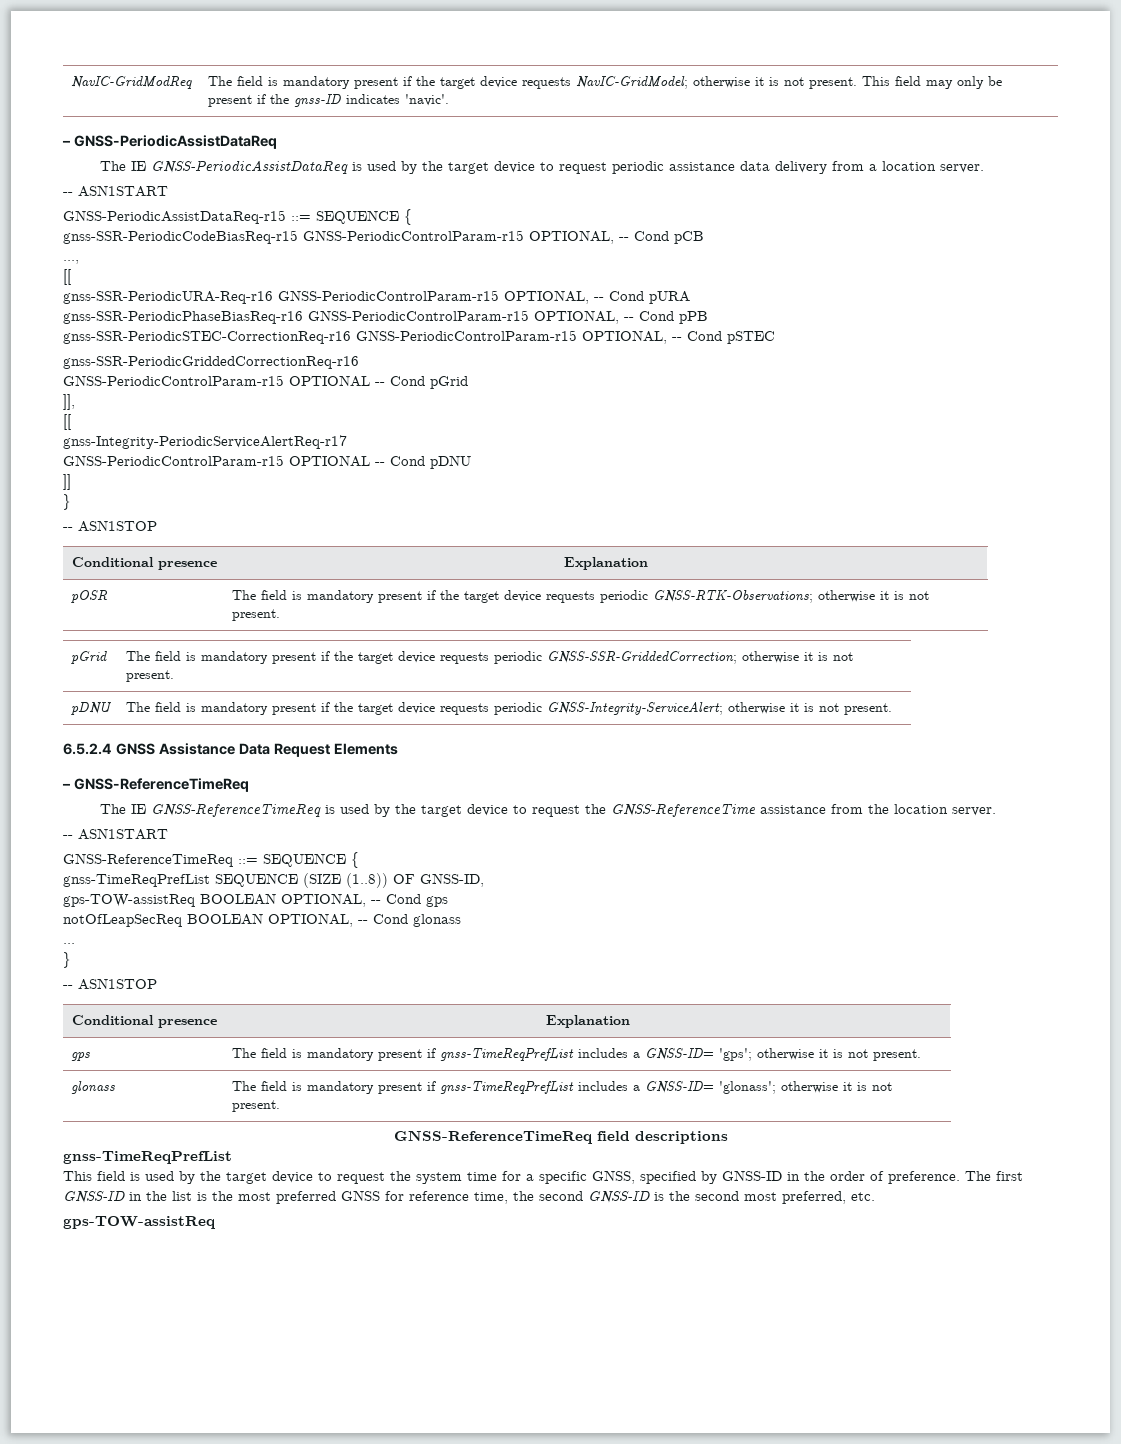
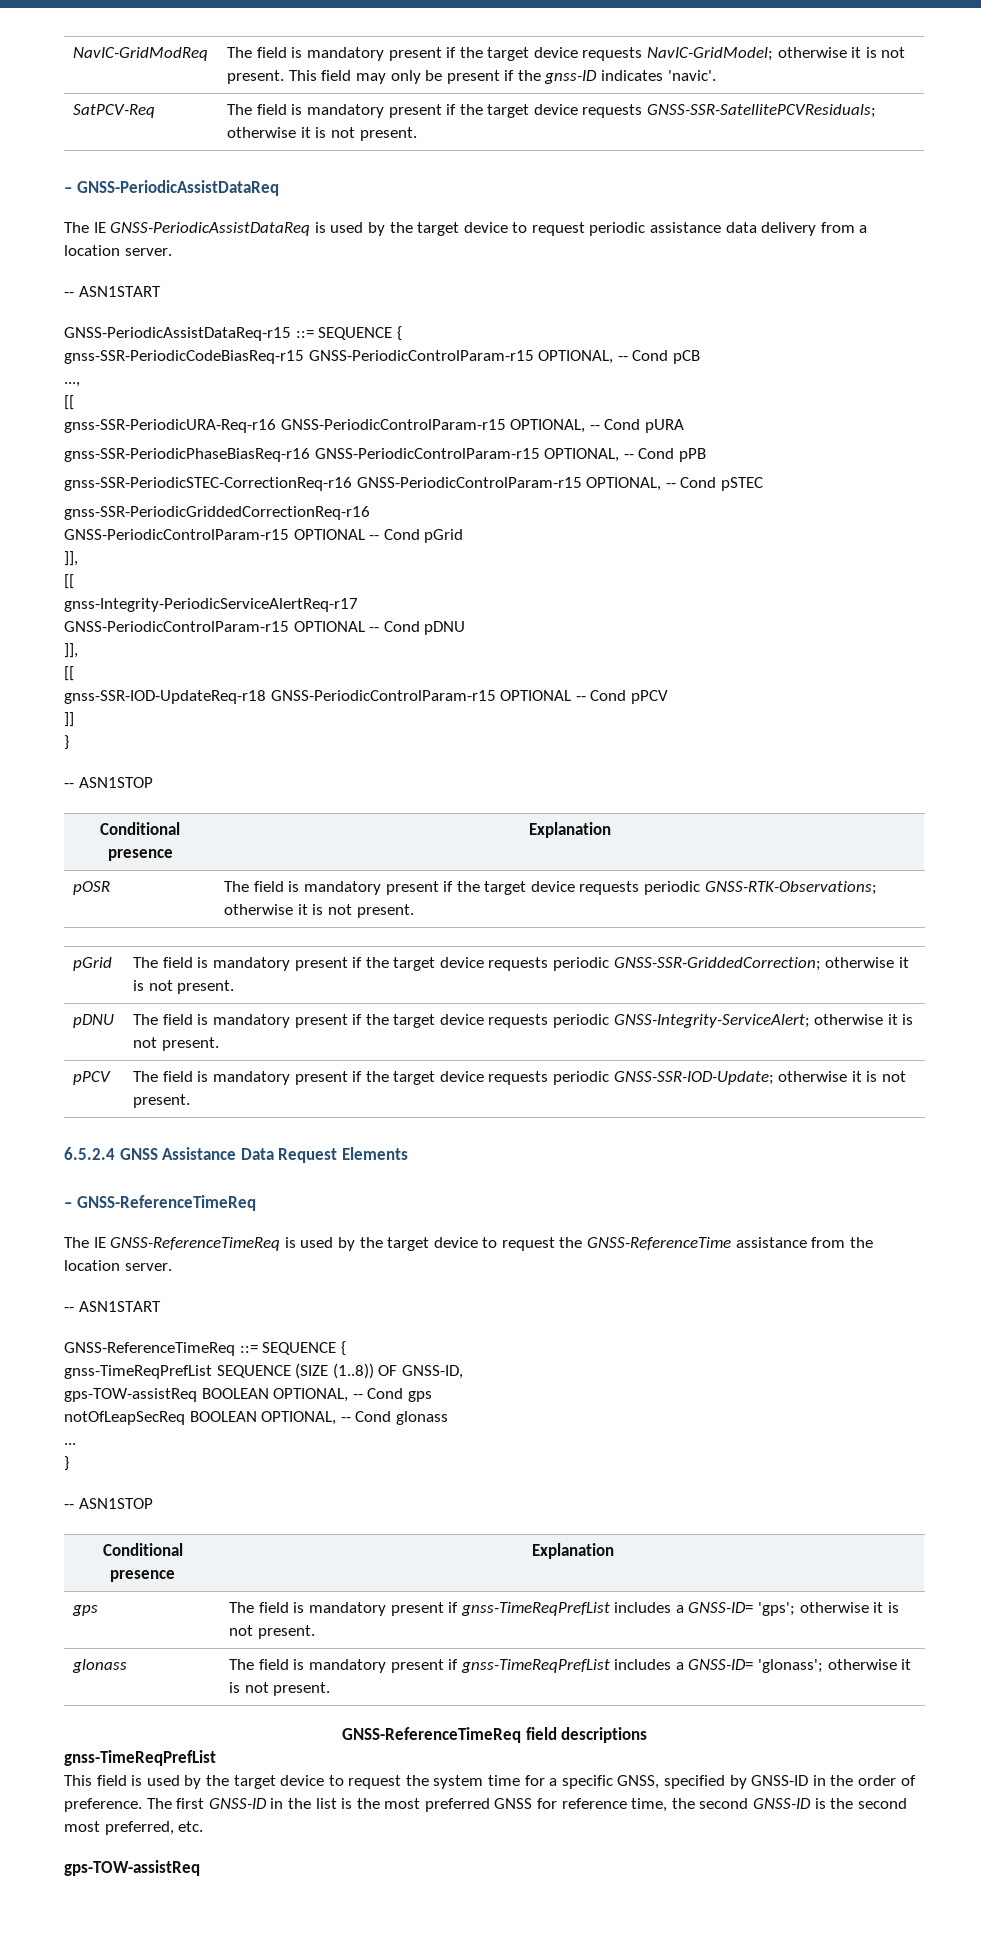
(450, 100) none -> [73,104,156,118] [227,104,877,118] [227,127,417,141] // SatPCV-Req | The field is mandatory present if the target device requests GNSS-SSR-SatellitePCVResiduals; otherwise it is not present.
(471, 462) none -> [64,643,78,658] [64,666,74,681] [64,690,668,704] // ]], // [[ // gnss-SSR-IOD-UpdateReq-r18 GNSS-PeriodicControlParam-r15 OPTIONAL -- Cond pPCV
(893, 709) none -> [73,1071,112,1085] [133,1071,907,1085] [133,1094,191,1108] // pPCV | The field is mandatory present if the target device requests periodic GNSS-SSR-IOD-Update; otherwise it is not present.

